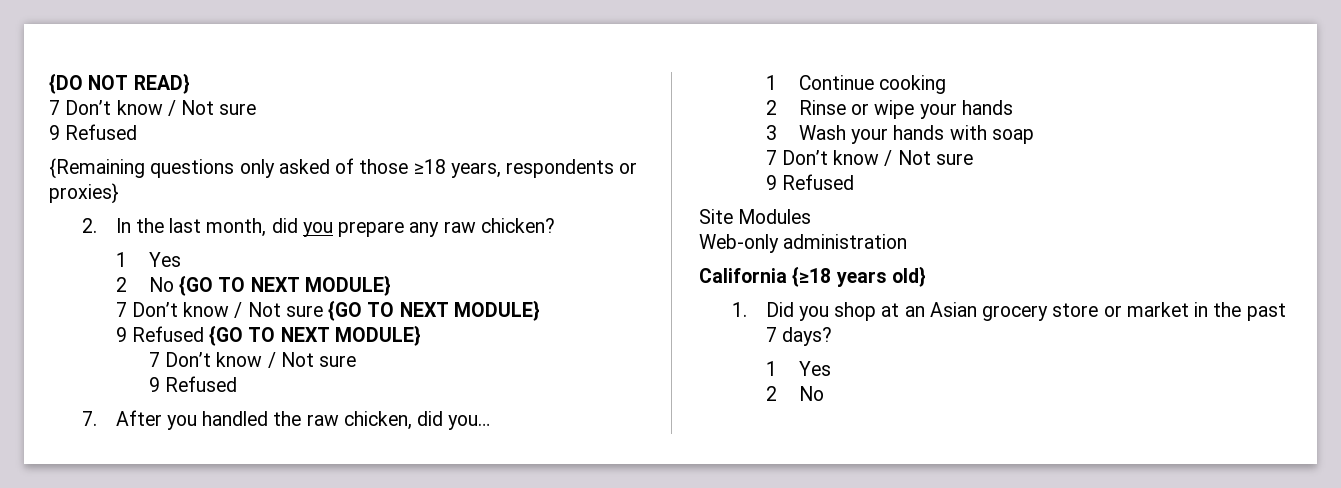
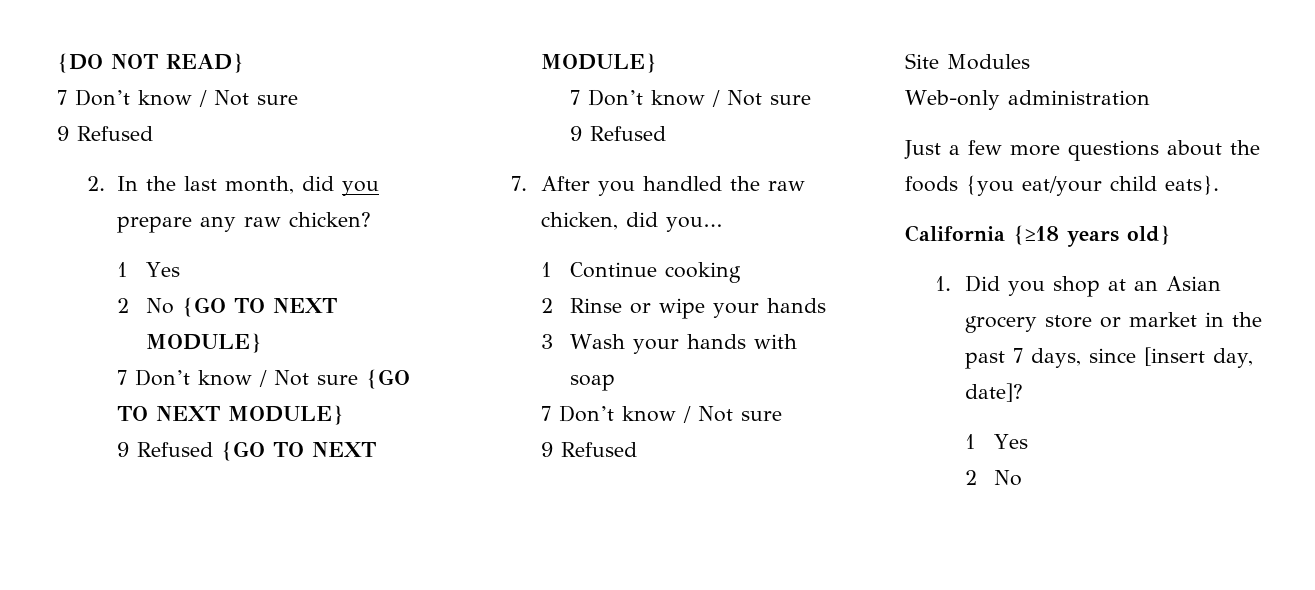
[49,158,638,179] [49,183,119,204] // {Remaining questions only asked of those ≥18 years, respondents or proxies} -> (153, 133) none
(908, 241) none -> [904,140,1260,161] [905,175,1219,196] // Just a few more questions about the foods {you eat/your child eats}.
[781,327,832,346] days? -> [1030,347,1254,368] [964,383,1023,402] days, since [insert day, date]?

